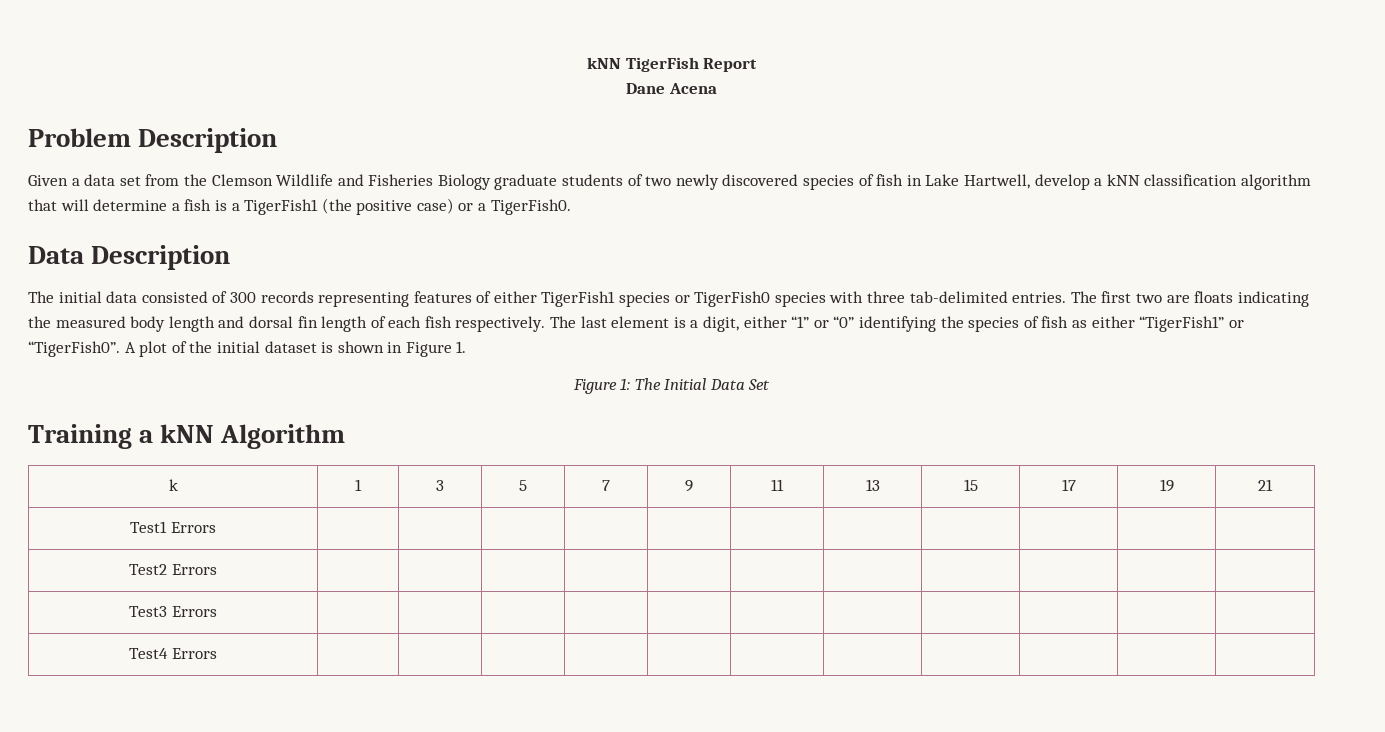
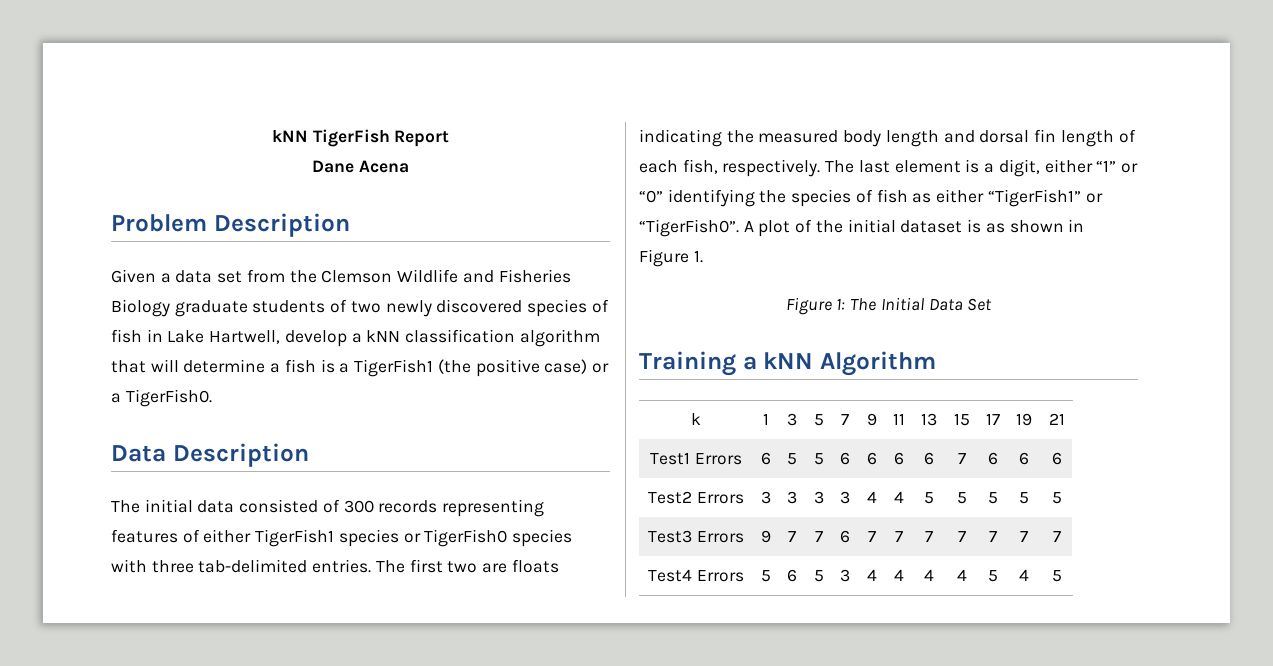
[424,316,452,328] fish -> [682,159,718,174] fish,
(334, 347) none -> [985,223,1005,233] as
[129,564,217,575] [129,606,217,617] [129,648,217,659] | | | | | | | | | | // Test2 Errors | | | | | | | | | | | // Test3 Errors | | | | | | | | | | | // Test4 Errors | | | | | | | | | | | -> [760,452,771,465] [787,453,797,465] [813,453,824,465] [840,452,850,465] [866,452,877,465] [893,452,904,465] [924,452,934,465] [957,453,966,464] [987,452,998,465] [1019,452,1029,465] [1051,452,1062,465] [648,491,744,504] [760,491,771,504] [787,491,797,504] [813,491,824,504] [840,491,850,504] [866,491,877,503] [893,491,904,503] [924,492,934,504] [956,492,967,504] [987,492,998,504] [1019,492,1029,504] [1051,492,1062,504] [648,530,744,543] [760,530,771,543] [788,531,796,542] [814,531,823,542] [840,530,850,543] [867,531,876,542] [894,531,903,542] [925,531,933,542] [957,531,966,542] [988,531,997,542] [1020,531,1028,542] [1052,531,1061,542] [648,569,744,582] [760,570,771,582] [787,569,797,582] [813,570,824,582] [840,569,850,582] [866,569,877,581] [893,569,904,581] [924,569,934,581] [956,569,967,581] [987,570,998,582] [1019,569,1029,581] [1051,570,1062,582] 6 | 5 | 5 | 6 | 6 | 6 | 6 | 7 | 6 | 6 | 6 // Test2 Errors | 3 | 3 | 3 | 3 | 4 | 4 | 5 | 5 | 5 | 5 | 5 // Test3 Errors | 9 | 7 | 7 | 6 | 7 | 7 | 7 | 7 | 7 | 7 | 7 // Test4 Errors | 5 | 6 | 5 | 3 | 4 | 4 | 4 | 4 | 5 | 4 | 5

